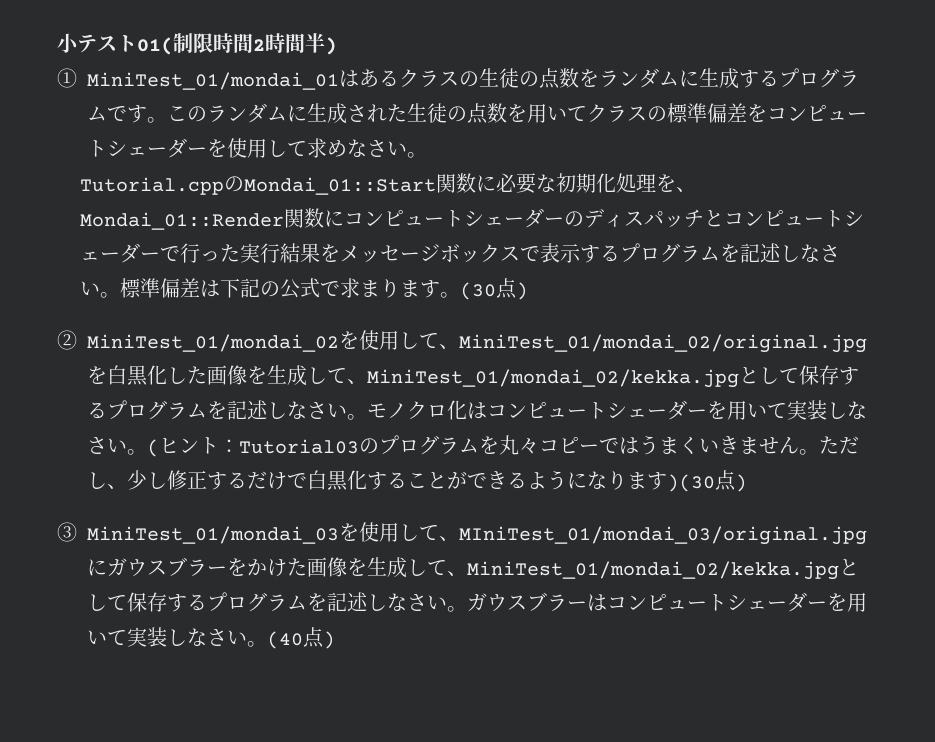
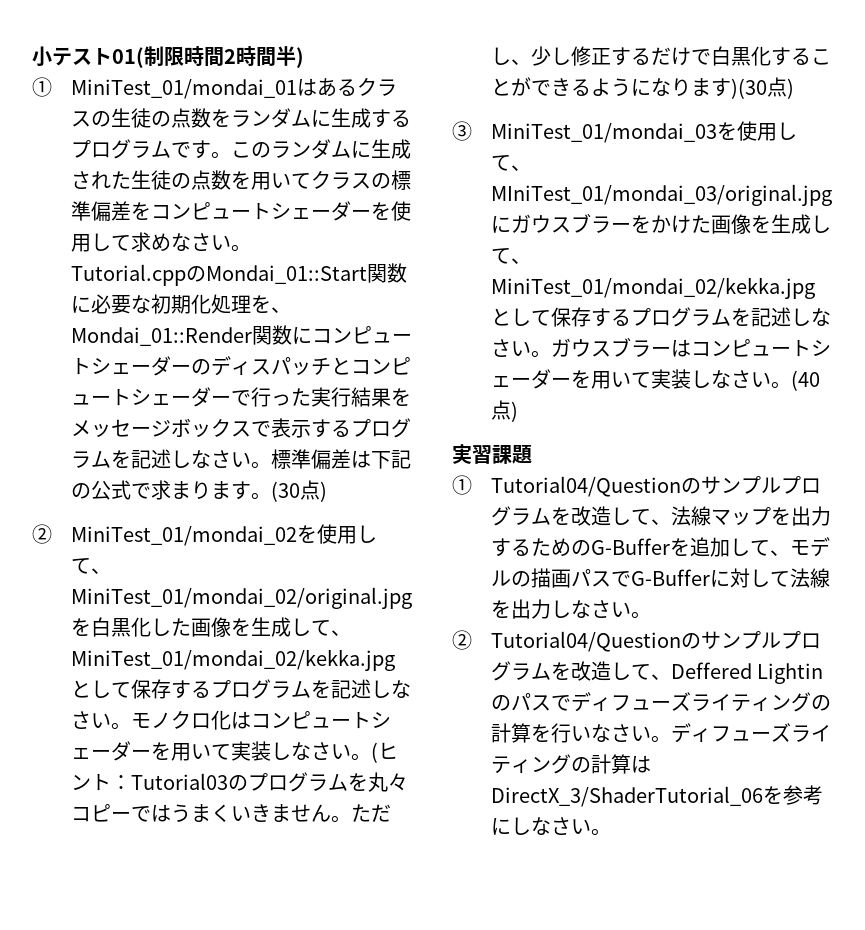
(335, 640) none -> [452,444,532,464] [452,475,821,497] [490,506,831,526] [490,537,830,557] [490,568,830,588] [490,599,651,619] [452,630,821,652] [490,661,824,684] [490,692,831,712] [490,723,831,743] [490,754,651,774] [490,785,823,807] [490,817,611,836] // 実習課題 // ① Tutorial04/Questionのサンプルプログラムを改造して、法線マップを出力するためのG-Bufferを追加して、モデルの描画パスでG-Bufferに対して法線を出力しなさい。 // ② Tutorial04/Questionのサンプルプログラムを改造して、Deffered Lightinのパスでディフューズライティングの計算を行いなさい。ディフューズライティングの計算はDirectX_3/ShaderTutorial_06を参考にしなさい。

